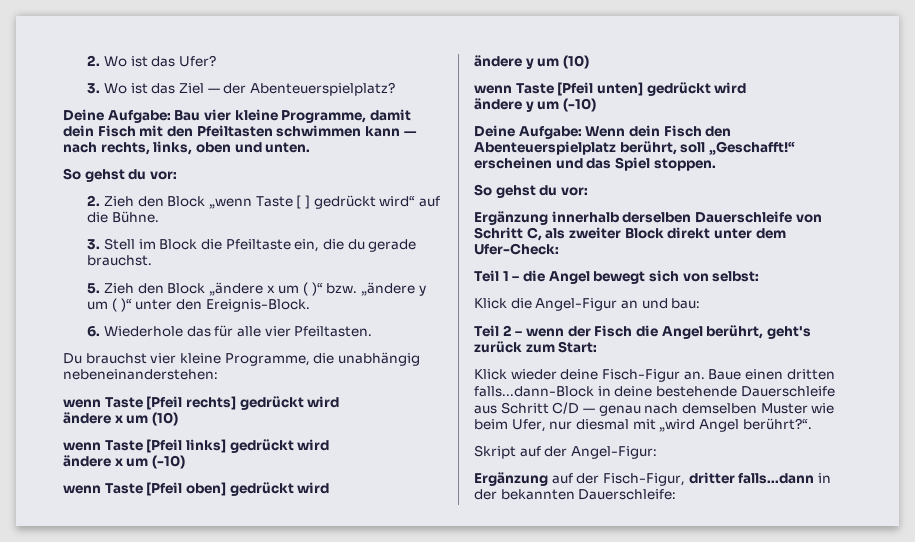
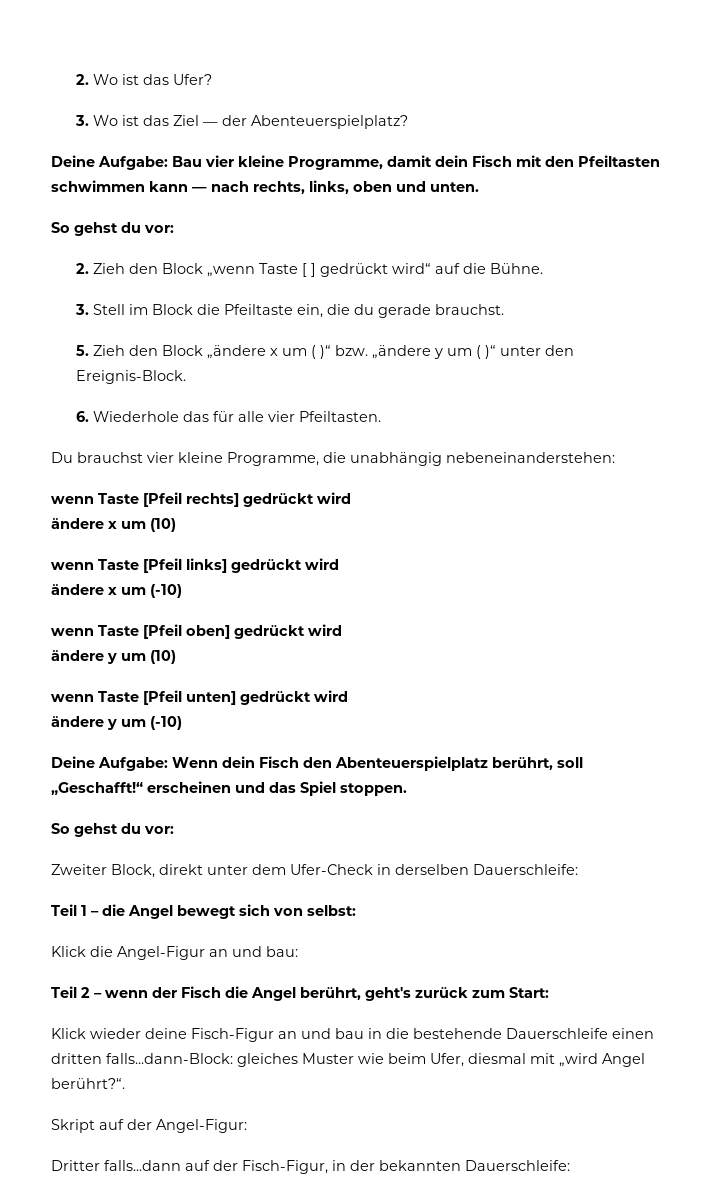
[474,211,822,225] [474,227,786,241] [474,243,559,255] Ergänzung innerhalb derselben Dauerschleife von Schritt C, als zweiter Block direkt unter dem Ufer-Check: -> [51,864,578,878] Zweiter Block, direkt unter dem Ufer-Check in derselben Dauerschleife:
[683,369,835,380] [474,386,835,397] [474,402,757,416] an. Baue einen dritten falls...dann-Block in deine bestehende Dauerschleife aus Schritt C/D — genau nach demselben -> [278,1028,654,1039] [51,1053,298,1067] an und bau in die bestehende Dauerschleife einen dritten falls...dann-Block: gleiches
[549,421,573,430] nur -> (464, 1060) none
[474,472,548,486] Ergänzung -> [51,1160,181,1171] Dritter falls...dann
[688,472,815,484] dritter falls...dann -> (328, 1167) none

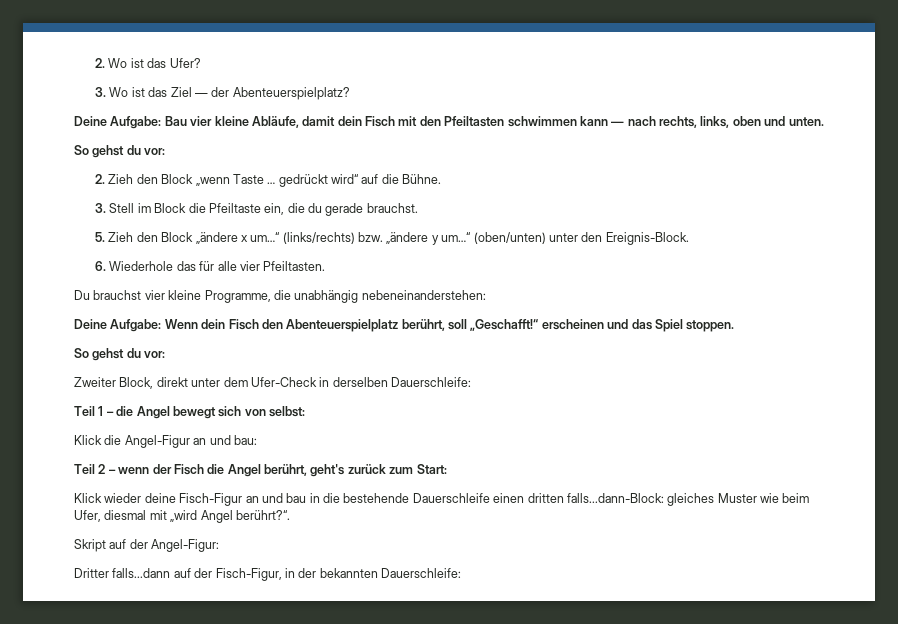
[288,156,383,170] Programme, -> [251,116,299,128] Abläufe,
[302,263,317,277] [ ] -> [267,182,276,184] …
[282,345,497,359] um ( )“ bzw. „ändere y um ( )“ -> [250,232,546,245] um…“ (links/rechts) bzw. „ändere y um…“ (oben/unten)
[51,492,351,507] [51,518,176,532] [51,558,339,573] [51,584,182,598] [51,624,342,639] [51,650,176,664] [51,690,348,705] [51,716,182,730] // wenn Taste [Pfeil rechts] gedrückt wird // ändere x um (10) // wenn Taste [Pfeil links] gedrückt wird // ändere x um (-10) // wenn Taste [Pfeil oben] gedrückt wird // ändere y um (10) // wenn Taste [Pfeil unten] gedrückt wird // ändere y um (-10) -> (486, 295) none

